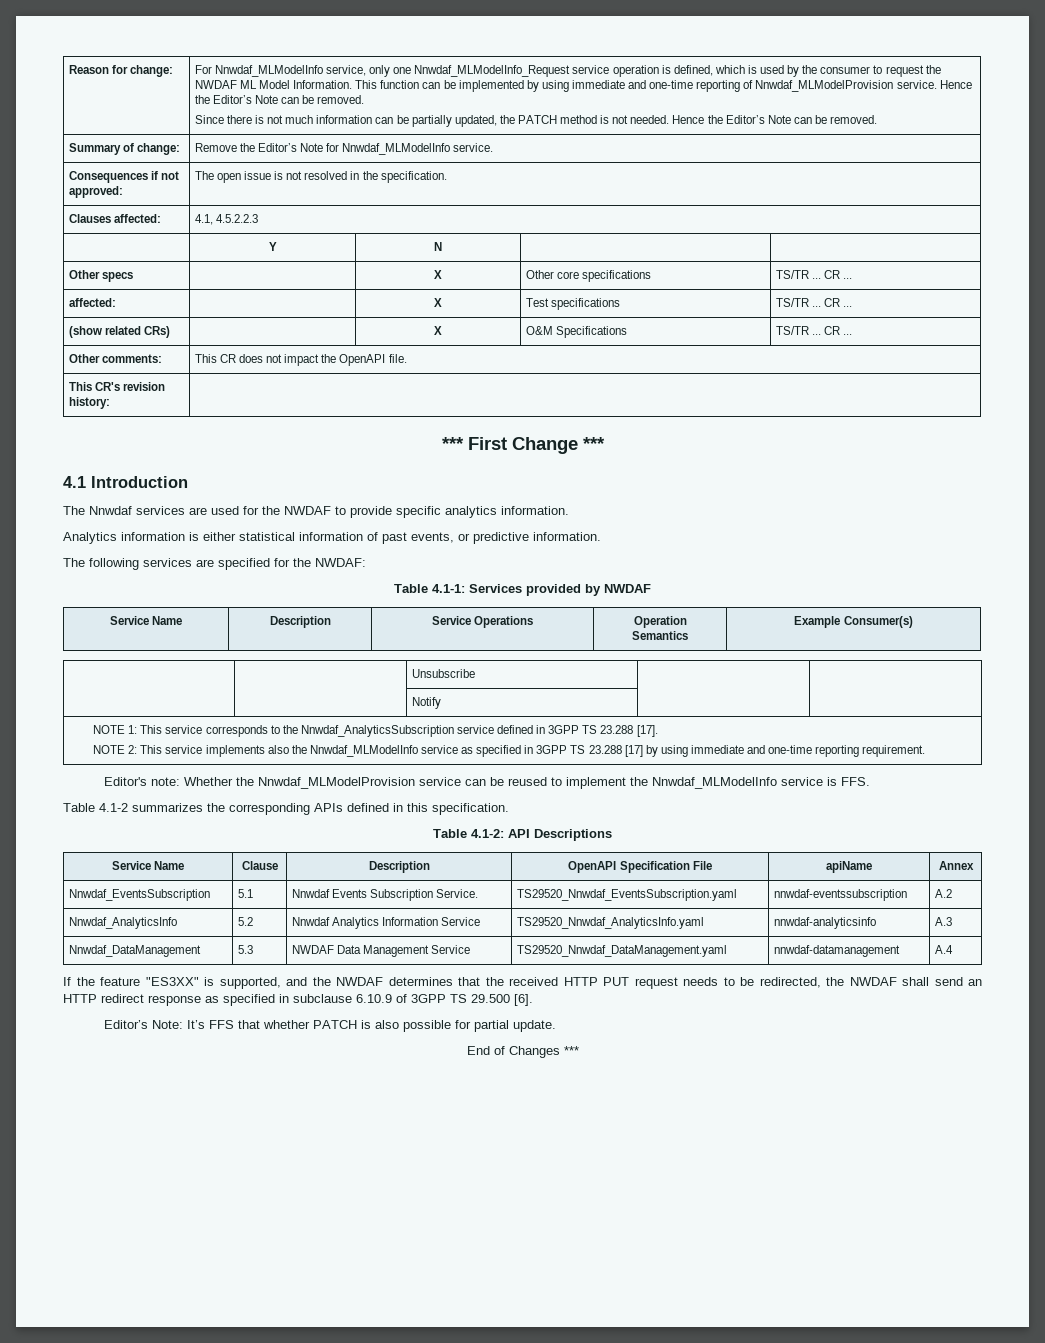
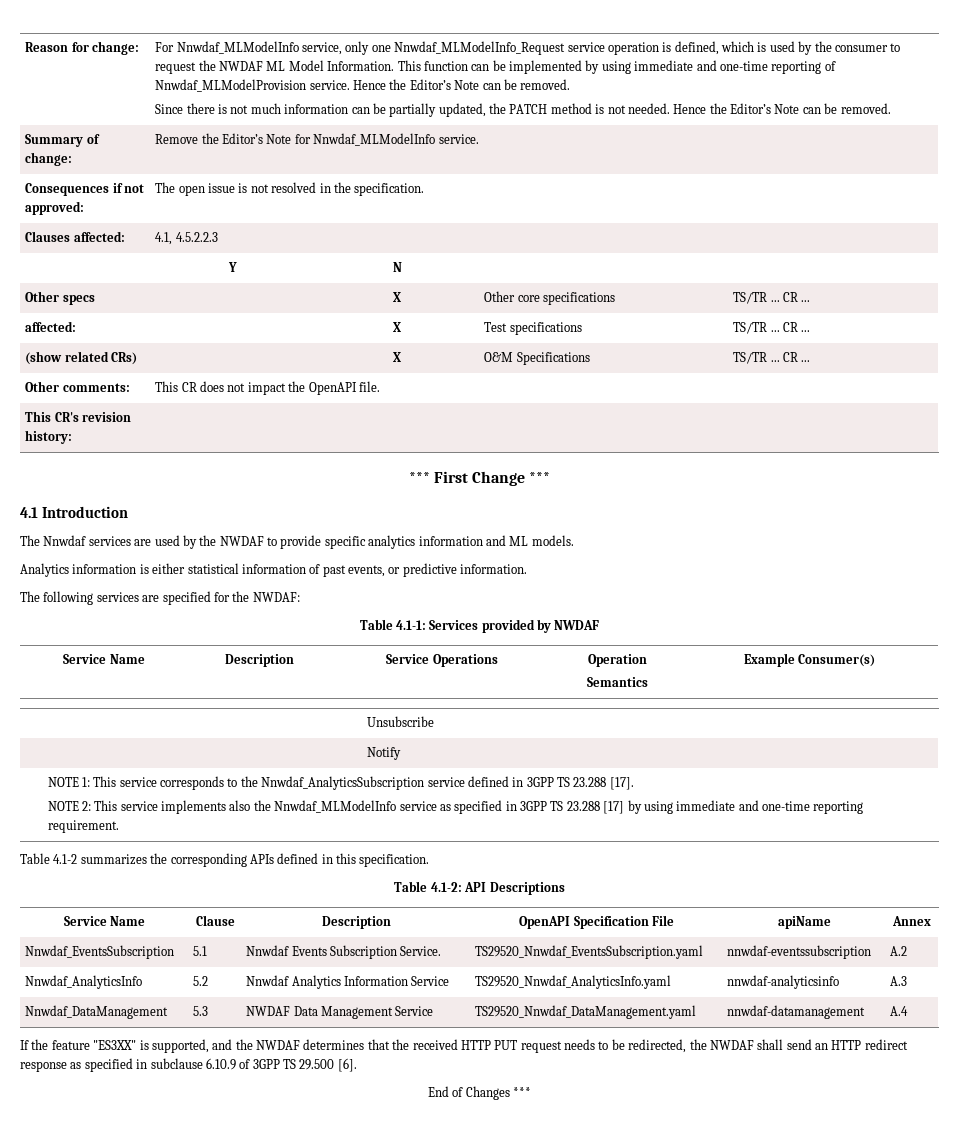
[243,506,259,515] for -> [182,535,197,549] by
[501,506,569,515] information. -> [418,535,574,546] information and ML models.
[103,777,870,789] // Editor's note: Whether the Nnwdaf_MLModelProvision service can be reused to implement the Nnwdaf_MLModelInfo service is FFS. -> (119, 826) none
[103,1020,556,1032] // Editor’s Note: It’s FFS that whether PATCH is also possible for partial update. -> (357, 1065) none

